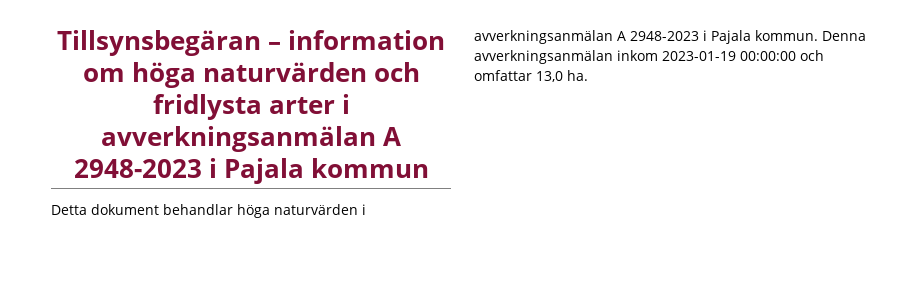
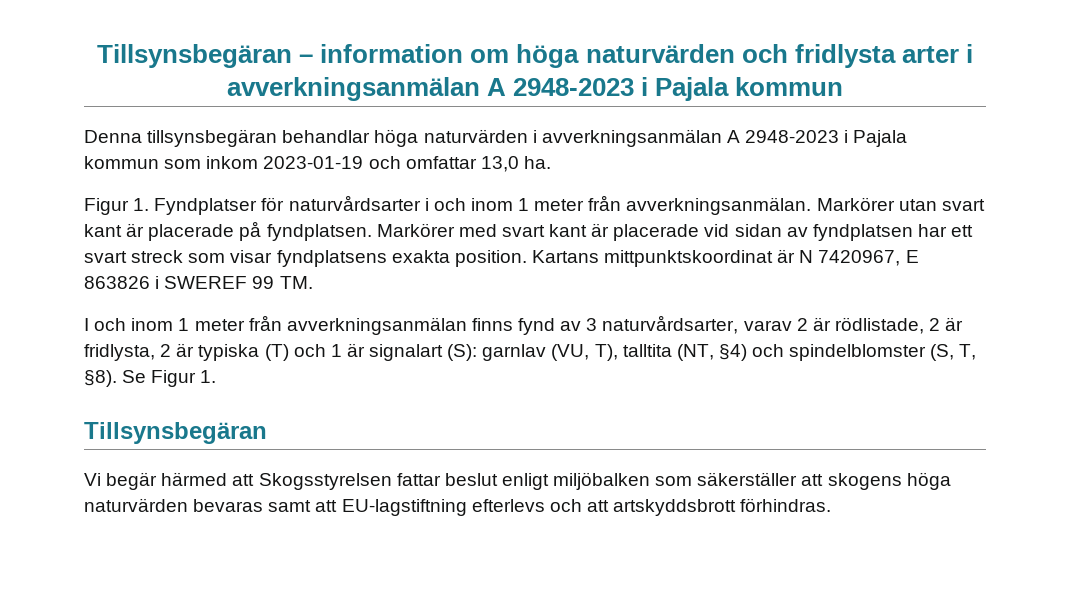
[51,204,159,215] Detta dokument -> [84,129,278,147] Denna tillsynsbegäran
[755,30,866,41] [474,50,613,64] kommun. Denna avverkningsanmälan -> [84,156,202,169] kommun som
[740,51,796,61] 00:00:00 -> (364, 162) none
(588, 75) none -> [84,195,985,215] [84,221,974,241] [84,249,919,267] [84,276,313,289] [84,315,964,335] [84,343,977,361] [84,370,217,387] [84,422,267,444] [84,472,951,490] [84,498,832,516] // Figur 1. Fyndplatser för naturvårdsarter i och inom 1 meter från avverkningsanmälan. Markörer utan svart kant är placerade på fyndplatsen. Markörer med svart kant är placerade vid sidan av fyndplatsen har ett svart streck som visar fyndplatsens exakta position. Kartans mittpunktskoordinat är N 7420967, E 863826 i SWEREF 99 TM. // I och inom 1 meter från avverkningsanmälan finns fynd av 3 naturvårdsarter, varav 2 är rödlistade, 2 är fridlysta, 2 är typiska (T) och 1 är signalart (S): garnlav (VU, T), talltita (NT, §4) och spindelblomster (S, T, §8). Se Figur 1. // Tillsynsbegäran // Vi begär härmed att Skogsstyrelsen fattar beslut enligt miljöbalken som säkerställer att skogens höga naturvärden bevaras samt att EU-lagstiftning efterlevs och att artskyddsbrott förhindras.

